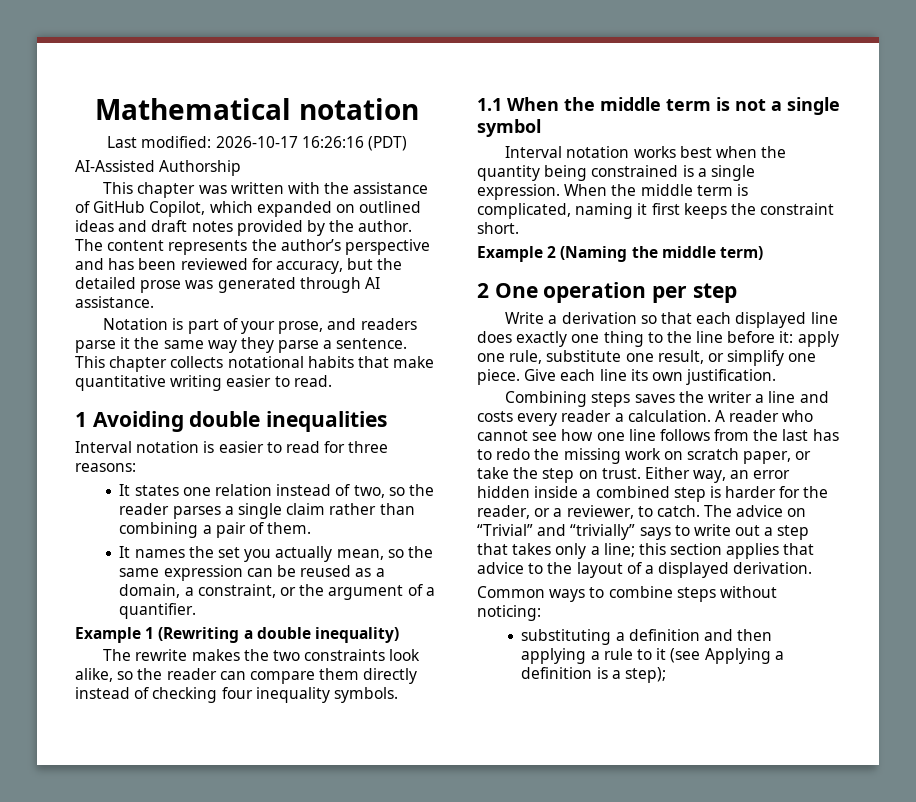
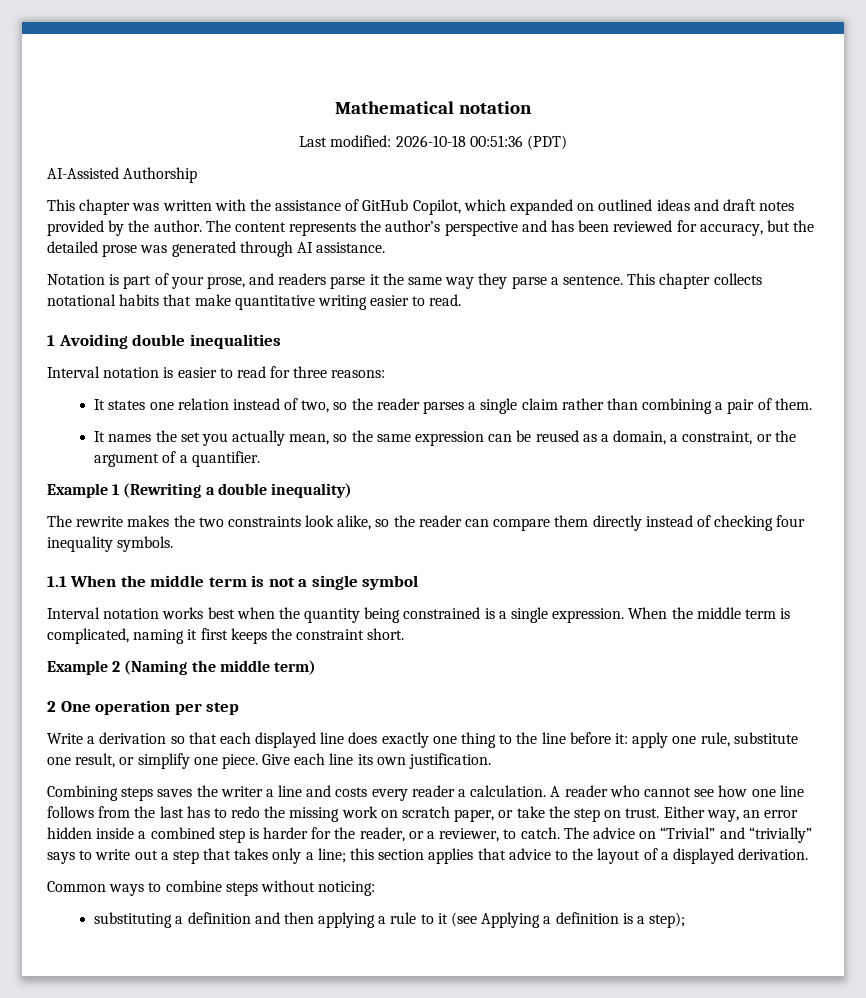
[215,136,364,148] 2026-10-17 16:26:16 -> [395,135,523,147] 2026-10-18 00:51:36

